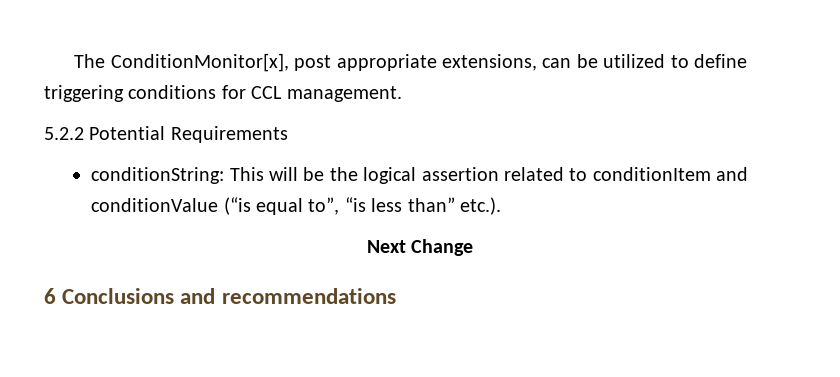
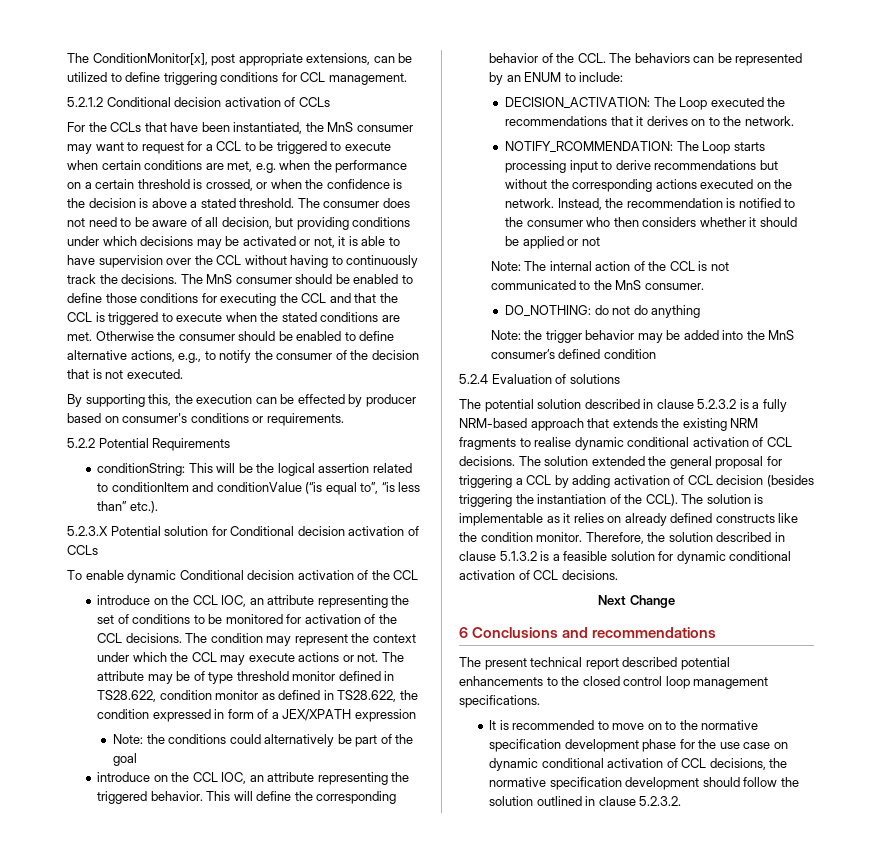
(402, 94) none -> [67,97,330,107] [67,122,413,134] [67,141,391,154] [67,160,408,173] [67,179,403,191] [67,198,410,208] [67,217,411,230] [67,236,400,249] [67,255,419,268] [67,274,413,284] [67,293,398,306] [67,312,400,325] [67,331,395,341] [67,350,419,363] [67,369,183,379] [67,394,416,407] [67,413,344,426] // 5.2.1.2 Conditional decision activation of CCLs // For the CCLs that have been instantiated, the MnS consumer may want to request for a CCL to be triggered to execute when certain conditions are met, e.g. when the performance on a certain threshold is crossed, or when the confidence is the decision is above a stated threshold. The consumer does not need to be aware of all decision, but providing conditions under which decisions may be activated or not, it is able to have supervision over the CCL without having to continuously track the decisions. The MnS consumer should be enabled to define those conditions for executing the CCL and that the CCL is triggered to execute when the stated conditions are met. Otherwise the consumer should be enabled to define alternative actions, e.g., to notify the consumer of the decision that is not executed. // By supporting this, the execution can be effected by producer based on consumer's conditions or requirements.
(501, 206) none -> [67,526,419,536] [67,545,98,555] [67,570,419,583] [97,595,410,608] [97,614,397,624] [97,633,416,646] [97,652,404,665] [97,671,395,684] [97,690,418,702] [97,709,416,722] [113,734,414,747] [113,753,138,766] [97,772,410,785] [97,791,397,804] [489,53,803,66] [489,72,624,85] [505,97,786,110] [505,116,794,126] [505,141,765,154] [505,160,778,173] [505,179,793,192] [505,198,796,210] [505,217,797,227] [505,236,600,249] [490,261,729,271] [490,280,704,290] [505,305,701,318] [490,330,795,343] [490,349,656,359] [459,374,620,384] [459,399,787,412] [459,418,759,431] [459,437,792,450] [459,456,782,469] [459,475,814,488] [459,494,764,507] [459,513,799,526] [459,532,785,544] [459,551,792,564] [459,570,618,580] // 5.2.3.X Potential solution for Conditional decision activation of CCLs // To enable dynamic Conditional decision activation of the CCL // introduce on the CCL IOC, an attribute representing the set of conditions to be monitored for activation of the CCL decisions. The condition may represent the context under which the CCL may execute actions or not. The attribute may be of type threshold monitor defined in TS28.622, condition monitor as defined in TS28.622, the condition expressed in form of a JEX/XPATH expression // Note: the conditions could alternatively be part of the goal // introduce on the CCL IOC, an attribute representing the triggered behavior. This will define the corresponding behavior of the CCL. The behaviors can be represented by an ENUM to include: // DECISION_ACTIVATION: The Loop executed the recommendations that it derives on to the network. // NOTIFY_RCOMMENDATION: The Loop starts processing input to derive recommendations but without the corresponding actions executed on the network. Instead, the recommendation is notified to the consumer who then considers whether it should be applied or not // Note: The internal action of the CCL is not communicated to the MnS consumer. // DO_NOTHING: do not do anything // Note: the trigger behavior may be added into the MnS consumer’s defined condition // 5.2.4 Evaluation of solutions // The potential solution described in clause 5.2.3.2 is a fully NRM-based approach that extends the existing NRM fragments to realise dynamic conditional activation of CCL decisions. The solution extended the general proposal for triggering a CCL by adding activation of CCL decision (besides triggering the instantiation of the CCL). The solution is implementable as it relies on already defined constructs like the condition monitor. Therefore, the solution described in clause 5.1.3.2 is a feasible solution for dynamic conditional activation of CCL decisions.
(396, 296) none -> [459,657,730,670] [459,676,769,689] [459,695,540,708] [489,720,759,730] [489,739,788,752] [489,758,788,771] [489,777,799,790] [489,796,682,806] // The present technical report described potential enhancements to the closed control loop management specifications. // It is recommended to move on to the normative specification development phase for the use case on dynamic conditional activation of CCL decisions, the normative specification development should follow the solution outlined in clause 5.2.3.2.

